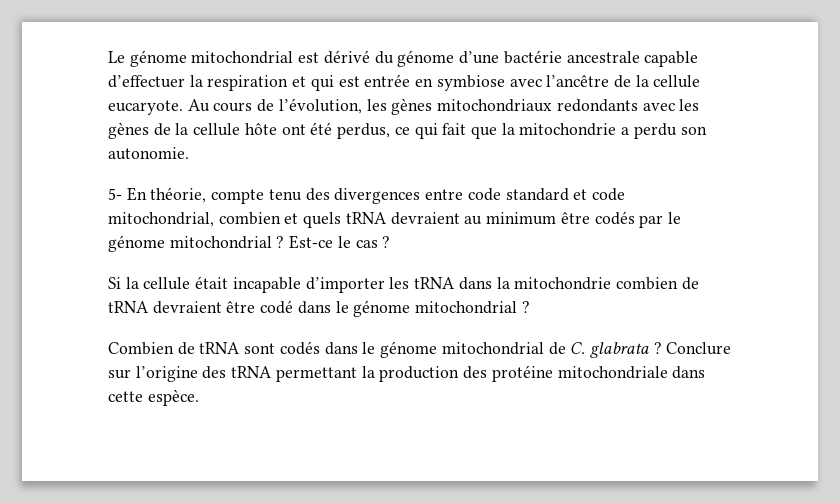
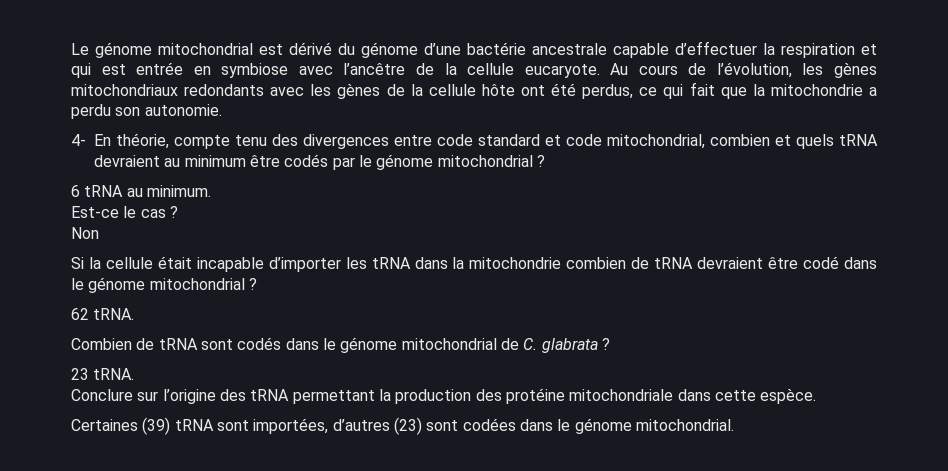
[108,188,122,200] 5- -> [71,134,86,146] 4-
(285, 242) none -> [71,185,211,197] // 6 tRNA au minimum. //
(391, 242) none -> [71,227,99,239] // Non
(530, 307) none -> [71,308,135,320] // 62 tRNA.
(662, 348) none -> [71,368,135,380] // 23 tRNA. //
(199, 397) none -> [71,417,734,435] // Certaines (39) tRNA sont importées, d’autres (23) sont codées dans le génome mitochondrial.

